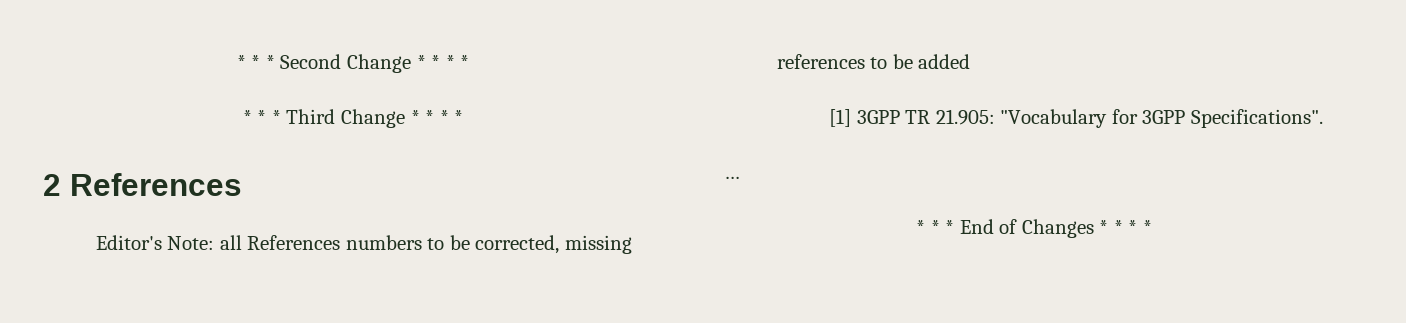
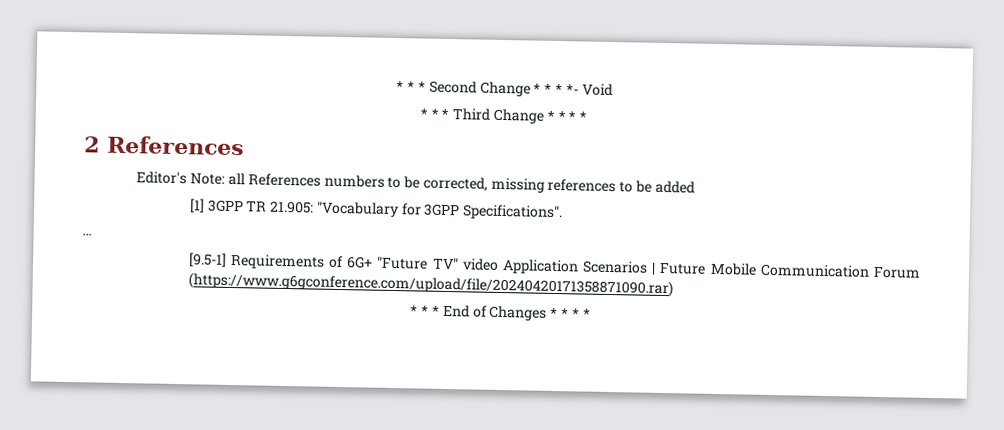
[460,55,470,69] * -> [565,83,613,97] *- Void
(740, 177) none -> [187,252,922,279] [187,272,673,298] // [9.5-1] Requirements of 6G+ "Future TV" video Application Scenarios | Future Mobile Communication Forum (https://www.g6gconference.com/upload/file/20240420171358871090.rar)

